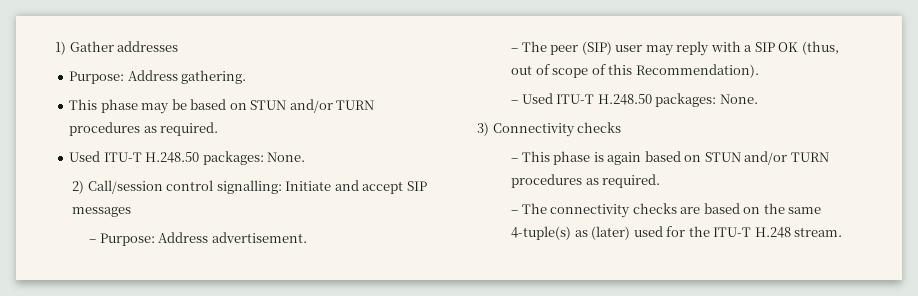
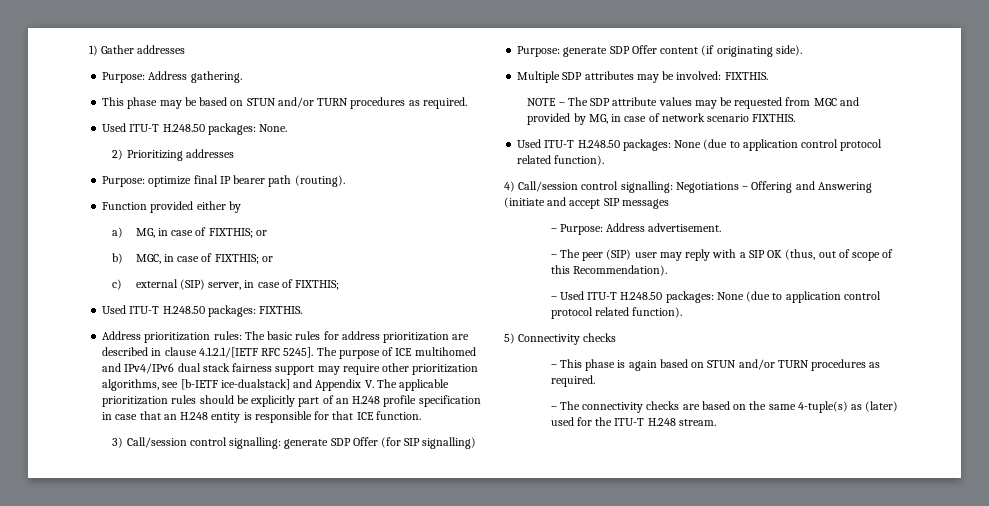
[87,180,332,194] Call/session control signalling: Initiate -> [126,149,234,161] [102,175,345,187] [102,201,241,213] [112,227,267,238] [112,253,273,264] [112,279,340,290] [102,305,303,317] [102,331,470,343] [102,347,476,359] [102,363,479,375] [102,379,450,391] [102,395,481,407] [102,411,421,423] [112,437,477,449] [517,45,802,57] [517,71,768,83] [527,97,859,109] [527,113,796,125] [517,139,883,151] [517,155,605,166] [504,181,872,193] [504,197,545,208] Prioritizing addresses // Purpose: optimize final IP bearer path (routing). // Function provided either by // a) MG, in case of FIXTHIS; or // b) MGC, in case of FIXTHIS; or // c) external (SIP) server, in case of FIXTHIS; // Used ITU-T H.248.50 packages: FIXTHIS. // Address prioritization rules: The basic rules for address prioritization are described in clause 4.1.2.1/[IETF RFC 5245]. The purpose of ICE multihomed and IPv4/IPv6 dual stack fairness support may require other prioritization algorithms, see [b-IETF ice-dualstack] and Appendix V. The applicable prioritization rules should be explicitly part of an H.248 profile specification in case that an H.248 entity is responsible for that ICE function. // 3) Call/session control signalling: generate SDP Offer (for SIP signalling) // Purpose: generate SDP Offer content (if originating side). // Multiple SDP attributes may be involved: FIXTHIS. // NOTE – The SDP attribute values may be requested from MGC and provided by MG, in case of network scenario FIXTHIS. // Used ITU-T H.248.50 packages: None (due to application control protocol related function). // 4) Call/session control signalling: Negotiations – Offering and Answering (initiate
[719,94,758,104] [477,122,489,136] None. // 3) -> [716,291,881,303] [550,307,683,319] [504,333,515,344] None (due to application control protocol related function). // 5)

